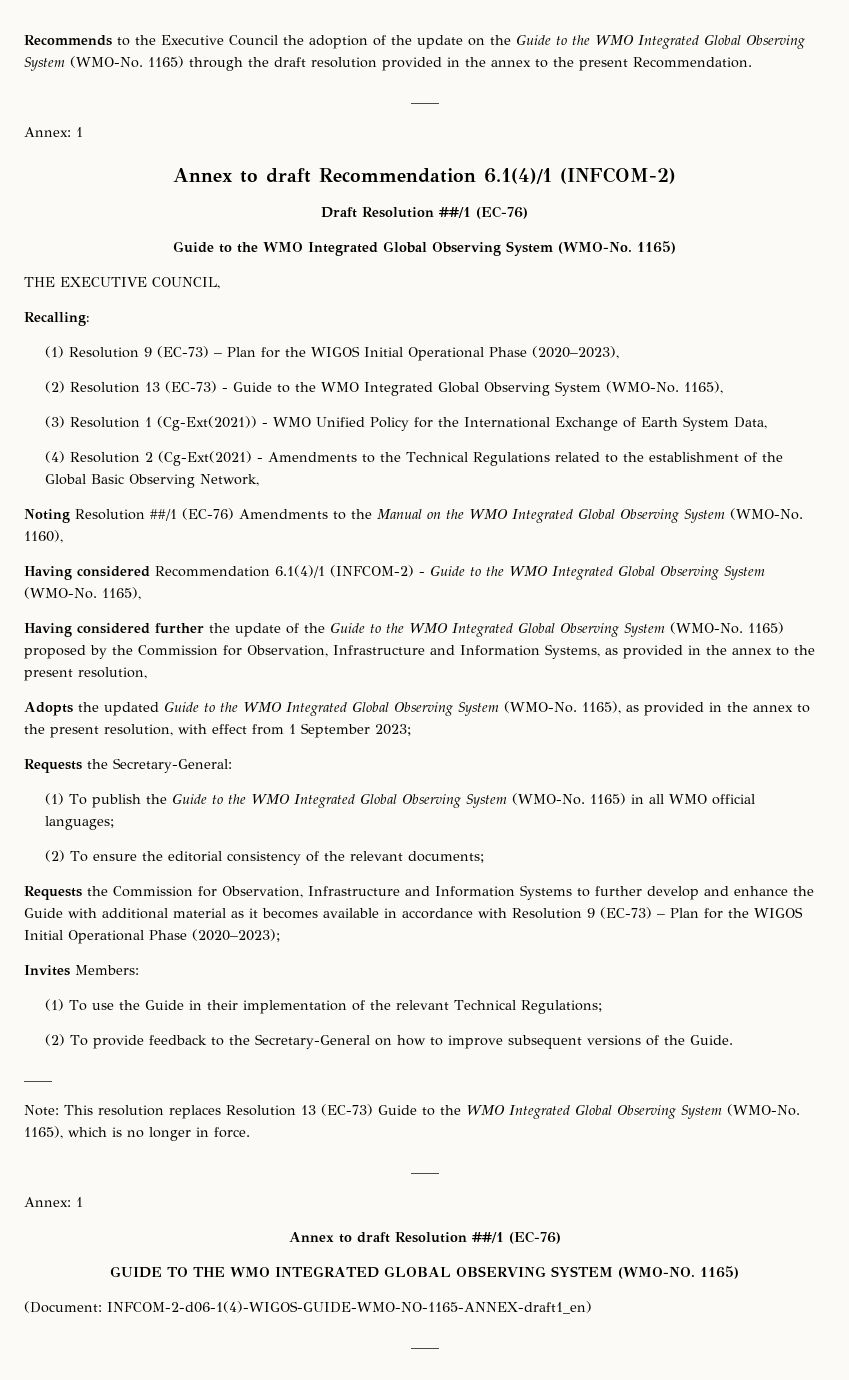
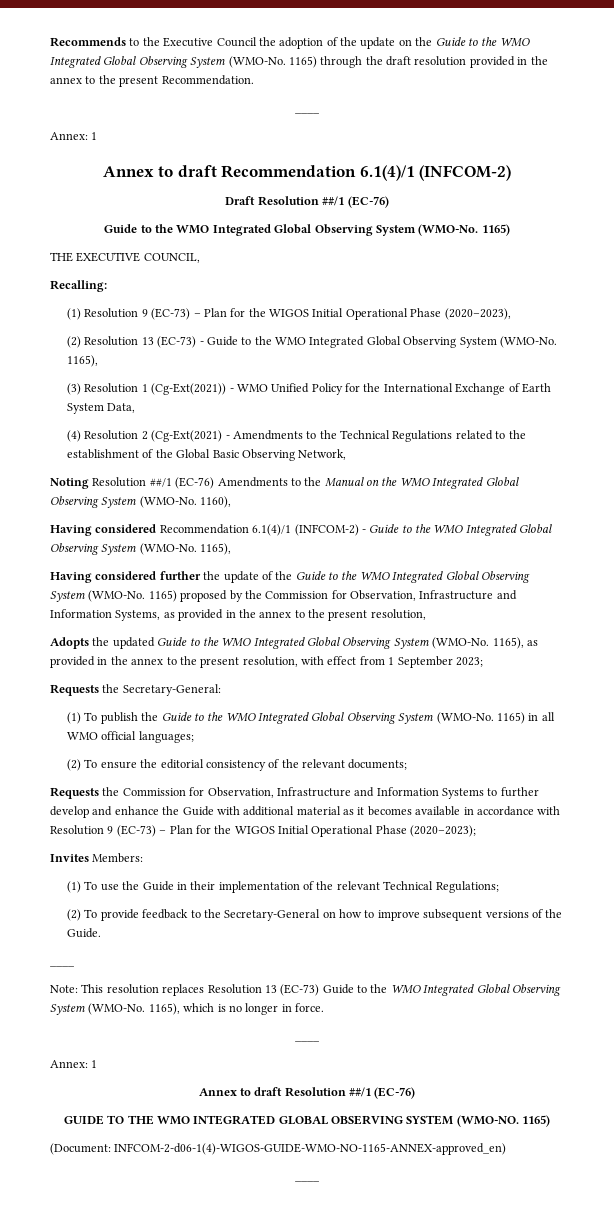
[107,1301,592,1314] INFCOM-2-d06-1(4)-WIGOS-GUIDE-WMO-NO-1165-ANNEX-draft1_en) -> [114,1143,507,1155] INFCOM-2-d06-1(4)-WIGOS-GUIDE-WMO-NO-1165-ANNEX-approved_en)

